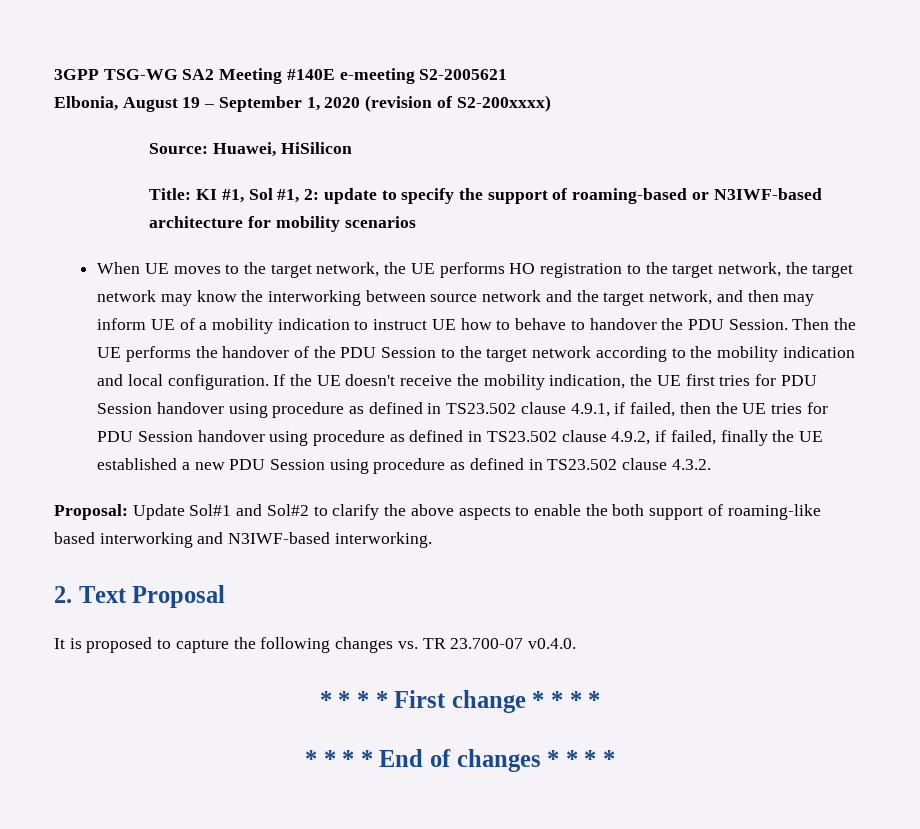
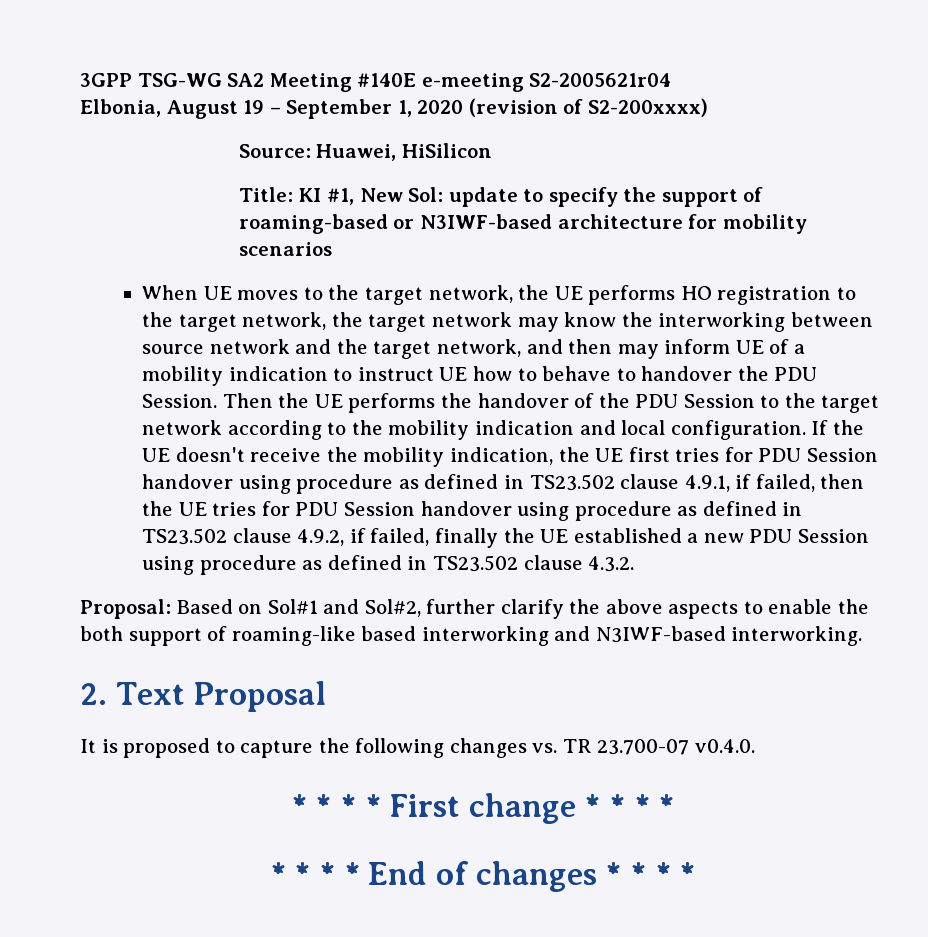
[419,69,508,80] S2-2005621 -> [529,73,672,87] S2-2005621r04
[248,188,320,203] Sol #1, 2: -> [359,187,444,202] New Sol:
[132,504,328,520] Update Sol#1 and Sol#2 to -> [176,599,496,617] Based on Sol#1 and Sol#2, further

